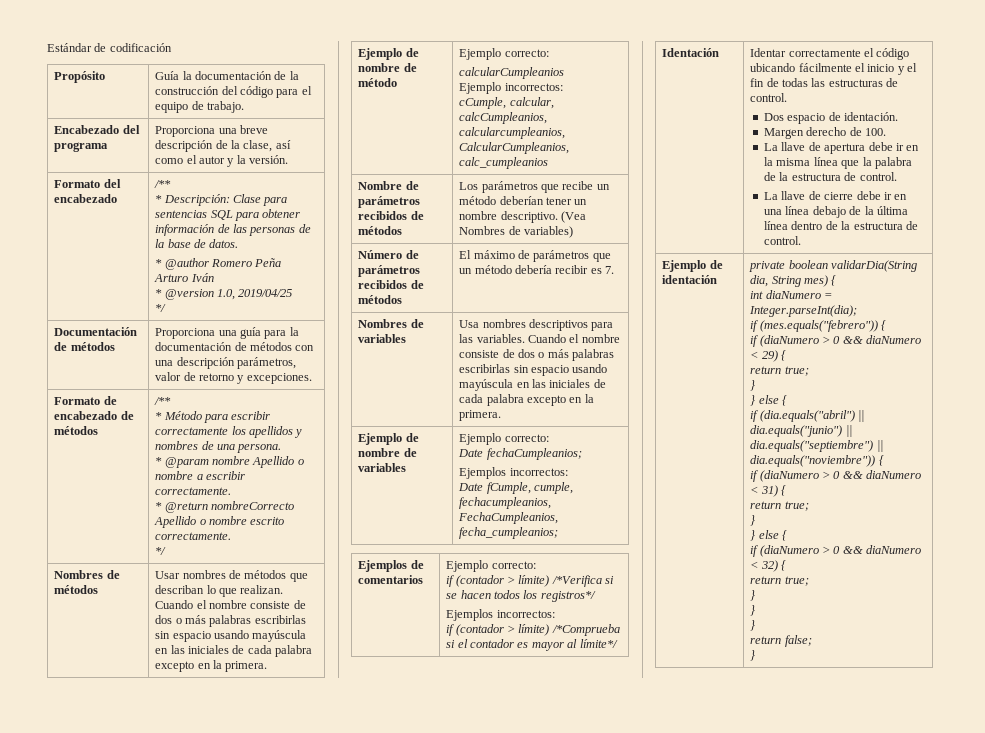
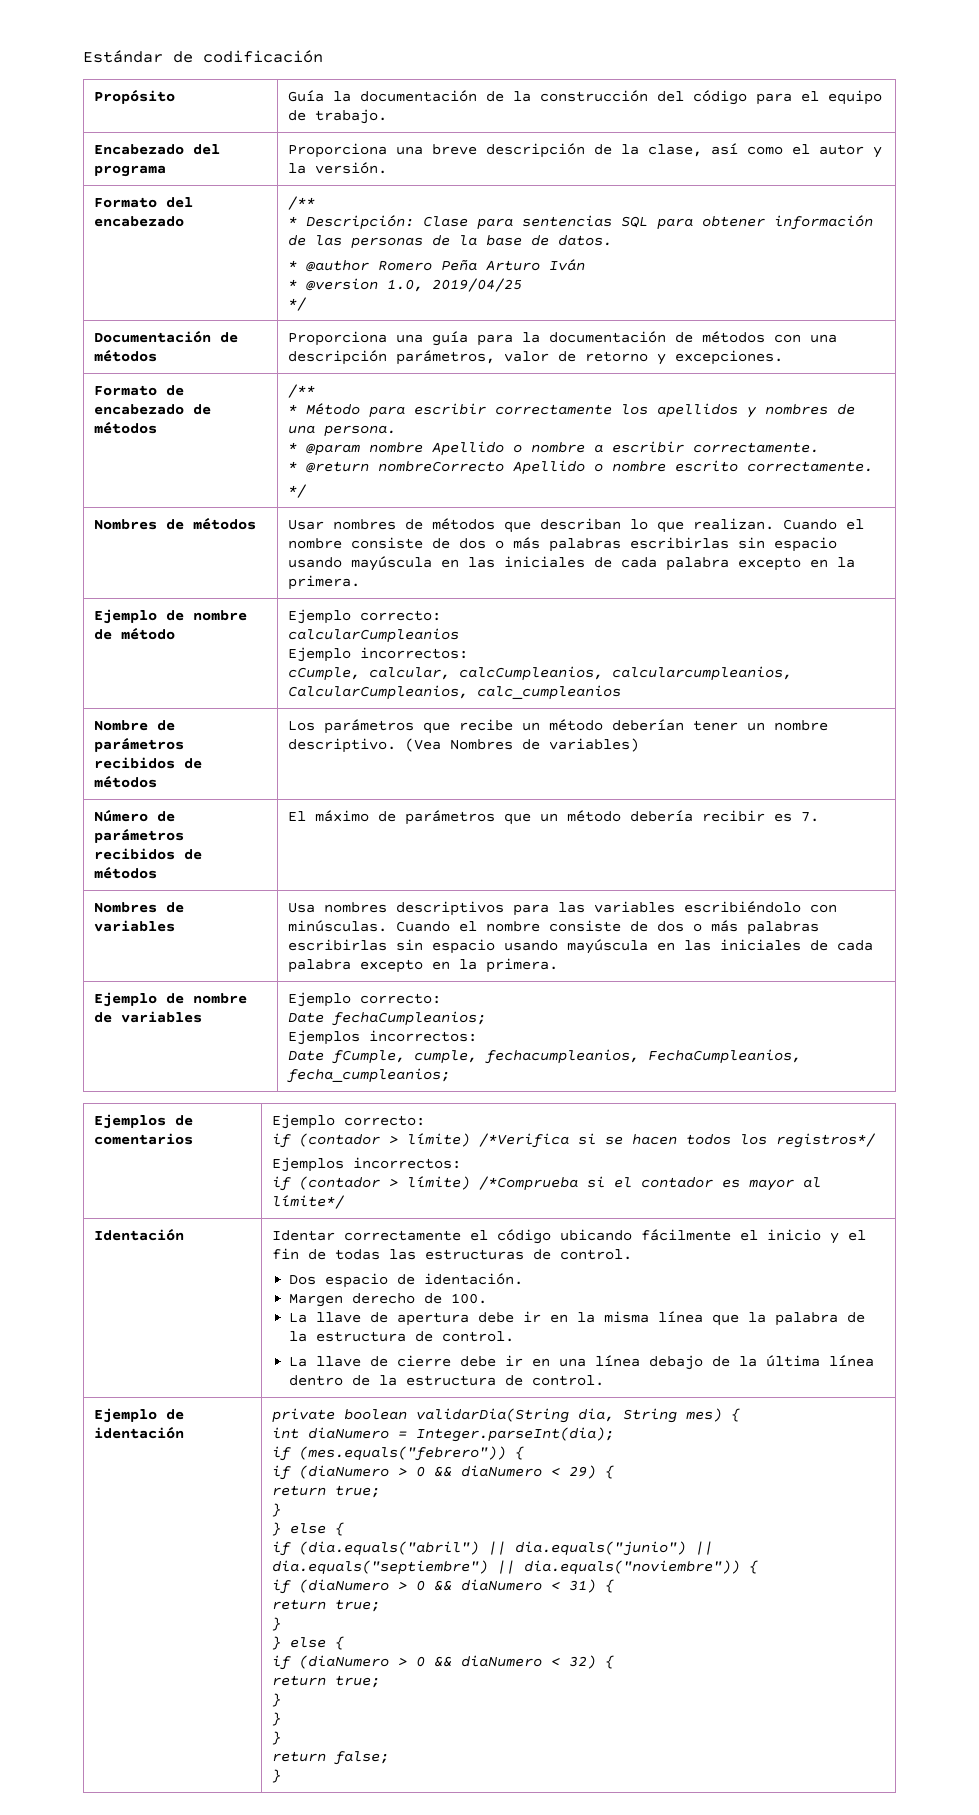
[476,334,525,343] variables. -> [593,901,837,913] [287,920,387,932] variables escribiéndolo con minúsculas.

